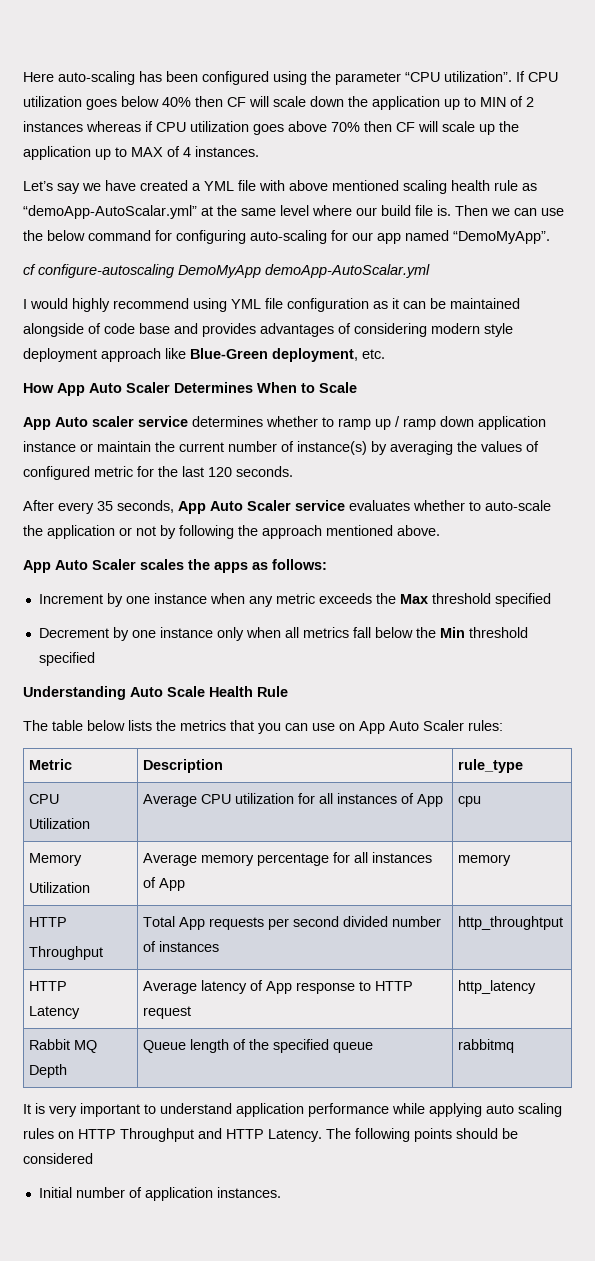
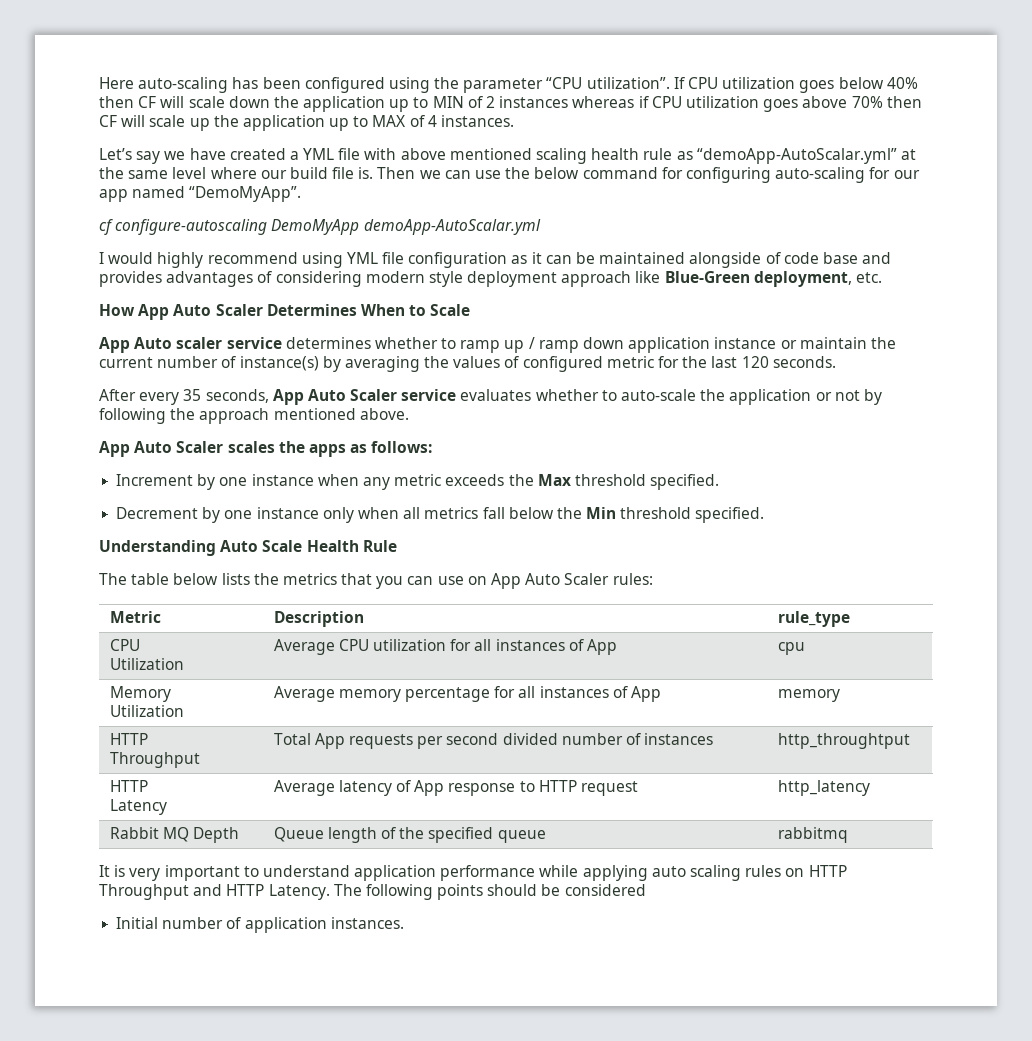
[494,593,551,607] specified -> [650,474,720,490] specified.
[38,652,95,666] specified -> [695,507,765,523] specified.

